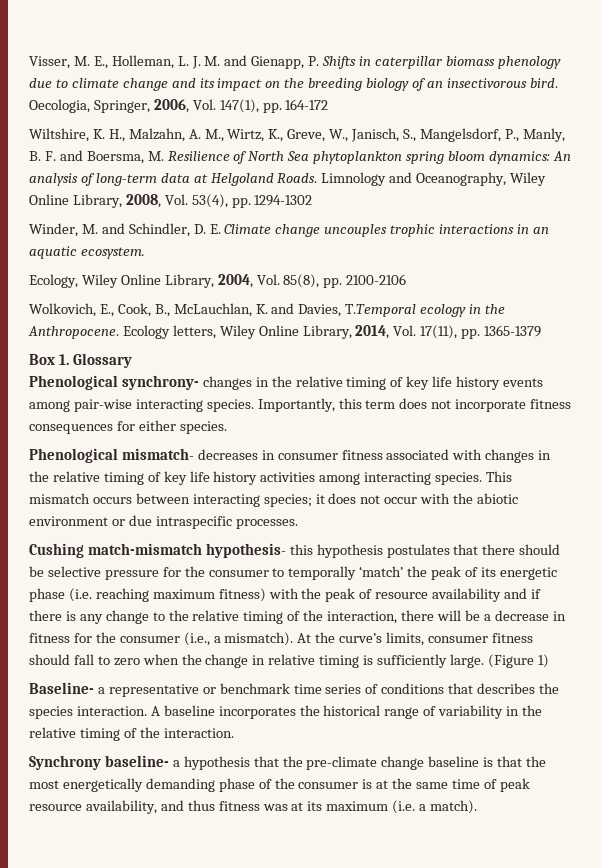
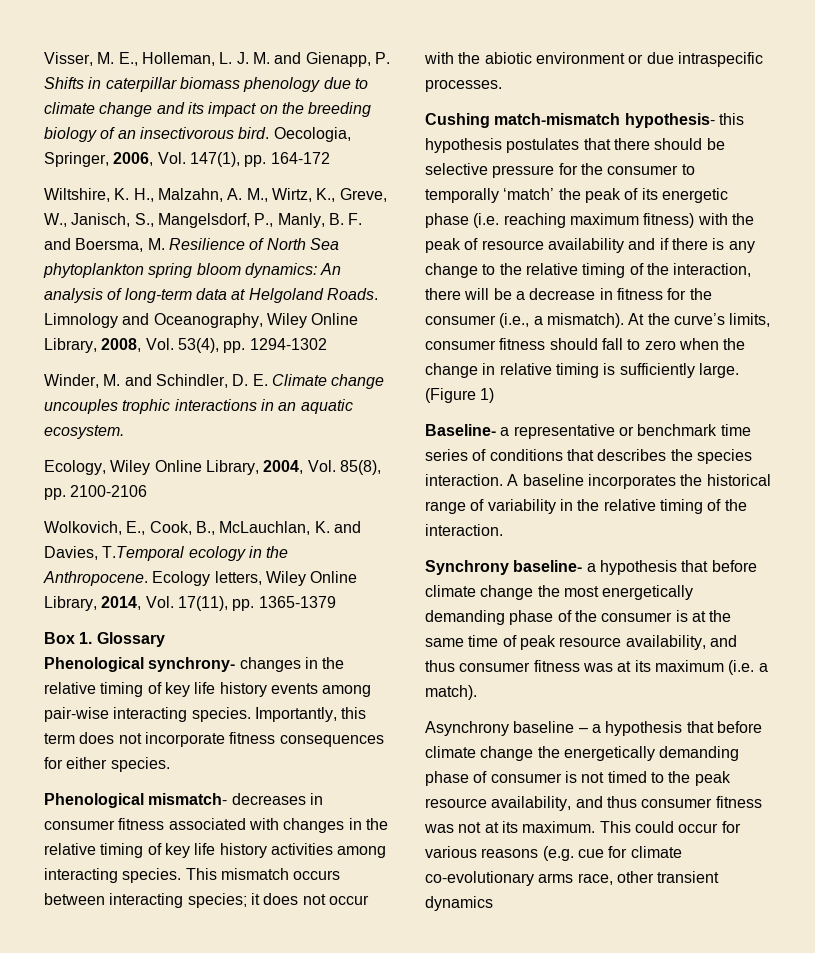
[282,756,523,770] the pre-climate change baseline is that -> [711,560,757,572] [425,585,534,600] before climate change
(215, 805) none -> [459,662,531,672] consumer
(478, 807) none -> [425,721,762,736] [425,746,740,761] [425,771,731,786] [425,796,762,811] [424,821,741,833] [425,846,682,861] [425,871,720,886] [425,896,493,911] // Asynchrony baseline – a hypothesis that before climate change the energetically demanding phase of consumer is not timed to the peak resource availability, and thus consumer fitness was not at its maximum. This could occur for various reasons (e.g. cue for climate co-evolutionary arms race, other transient dynamics

